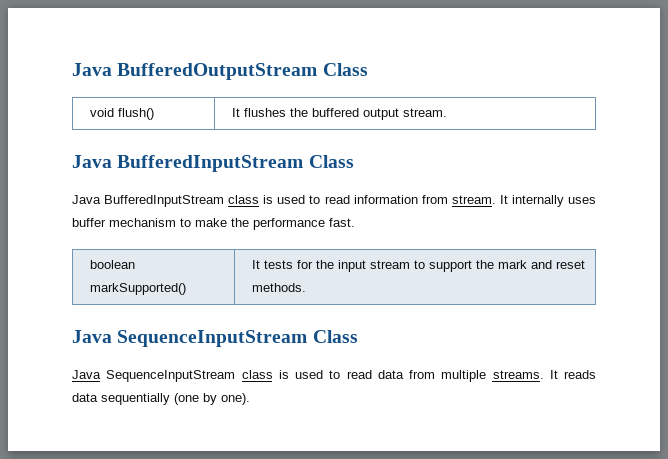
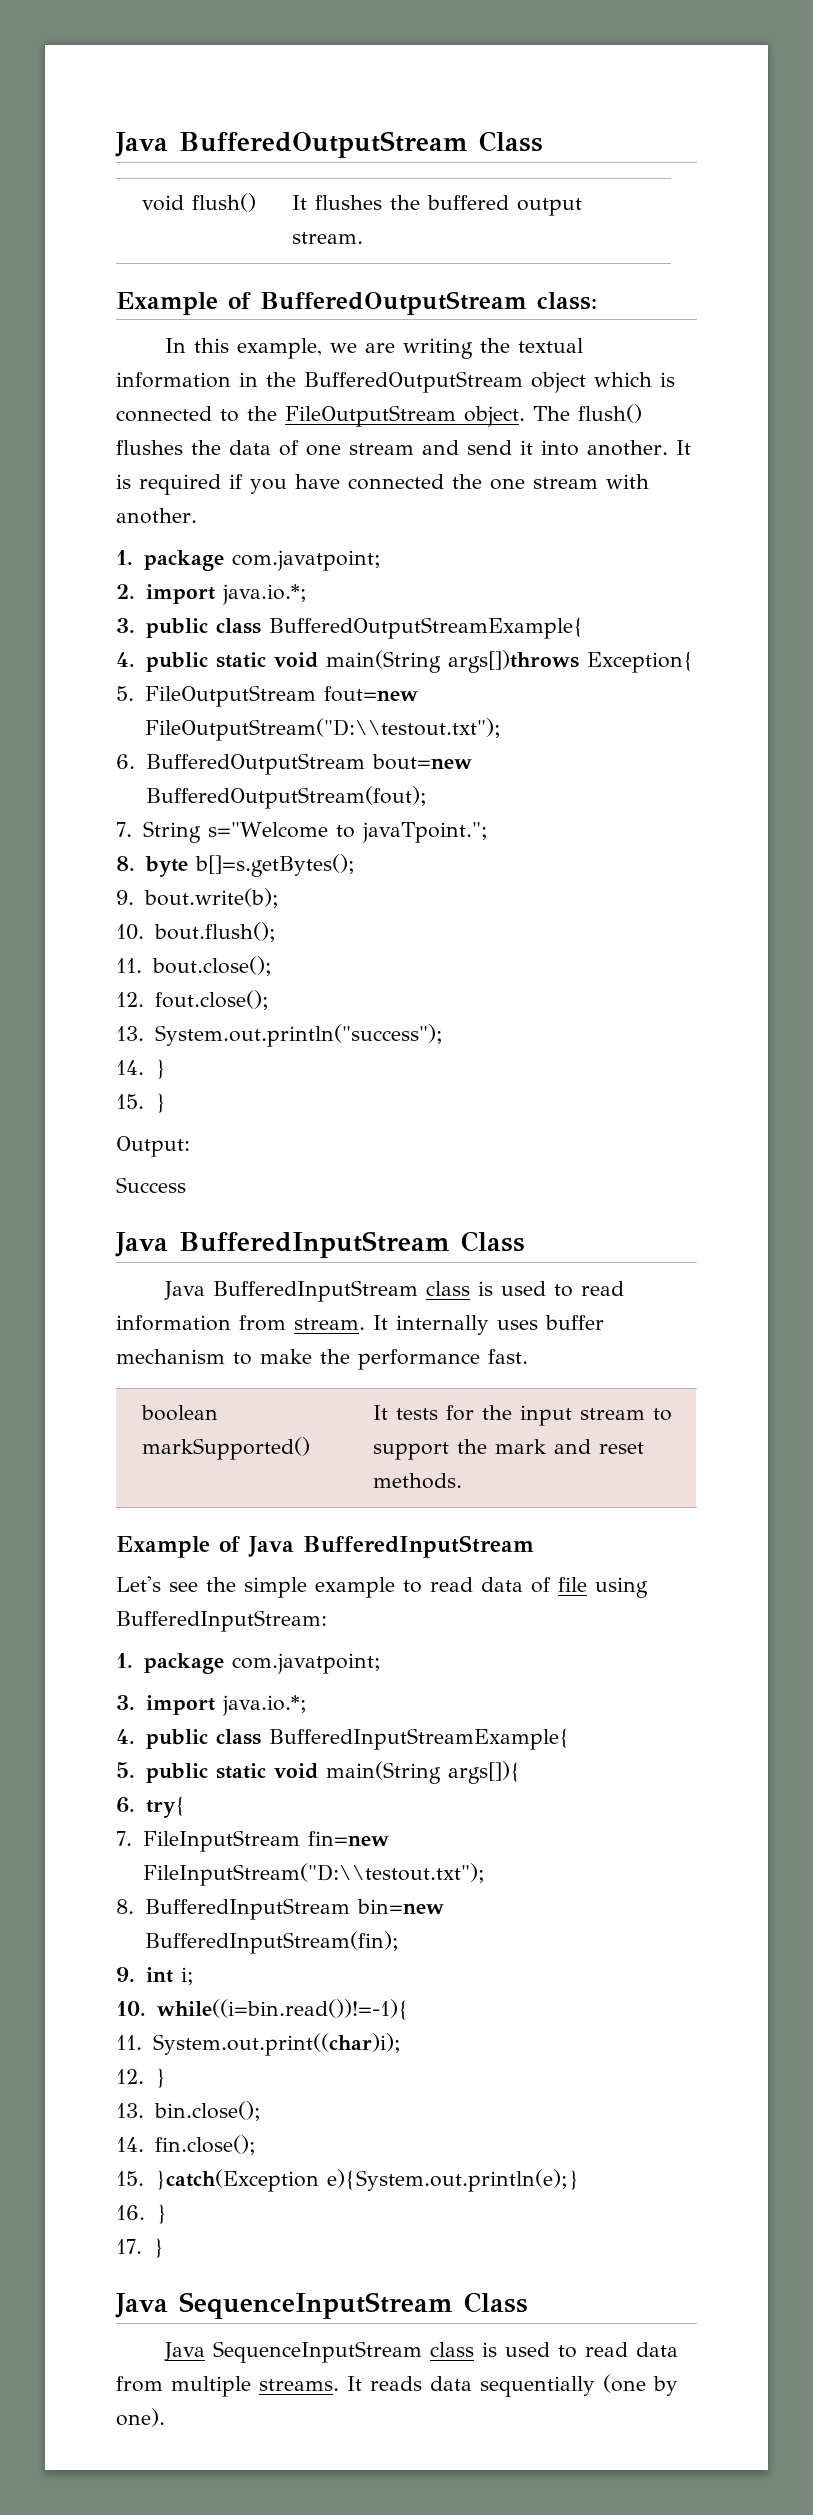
(448, 112) none -> [116,291,597,315] [164,338,583,359] [116,371,675,393] [116,404,642,427] [116,440,691,456] [116,474,649,495] [116,508,197,524] [116,550,381,571] [116,584,307,605] [116,617,584,639] [116,650,694,673] [116,685,418,707] [144,718,501,741] [116,753,472,775] [145,786,427,809] [116,821,488,843] [116,854,355,877] [116,888,279,908] [116,922,276,942] [116,956,272,976] [116,990,269,1010] [116,1024,443,1047] [116,1059,166,1079] [116,1093,166,1113] [116,1136,190,1157] [116,1177,186,1193] // Example of BufferedOutputStream class: // In this example, we are writing the textual information in the BufferedOutputStream object which is connected to the FileOutputStream object. The flush() flushes the data of one stream and send it into another. It is required if you have connected the one stream with another. // 1. package com.javatpoint; // 2. import java.io.*; // 3. public class BufferedOutputStreamExample{ // 4. public static void main(String args[])throws Exception{ // 5. FileOutputStream fout=new FileOutputStream("D:\\testout.txt"); // 6. BufferedOutputStream bout=new BufferedOutputStream(fout); // 7. String s="Welcome to javaTpoint."; // 8. byte b[]=s.getBytes(); // 9. bout.write(b); // 10. bout.flush(); // 11. bout.close(); // 12. fout.close(); // 13. System.out.println("success"); // 14. } // 15. } // Output: // Success
(307, 287) none -> [116,1535,534,1558] [116,1576,648,1598] [116,1610,327,1632] [116,1653,381,1674] [116,1695,307,1716] [116,1728,570,1750] [116,1761,521,1784] [116,1796,186,1818] [116,1830,389,1852] [142,1863,485,1886] [116,1898,444,1920] [144,1931,399,1954] [116,1967,194,1985] [116,1999,409,2020] [116,2033,401,2056] [116,2068,166,2088] [116,2101,261,2121] [116,2135,256,2155] [116,2169,579,2192] [116,2204,167,2224] [116,2238,164,2258] // Example of Java BufferedInputStream // Let's see the simple example to read data of file using BufferedInputStream: // 1. package com.javatpoint; // 3. import java.io.*; // 4. public class BufferedInputStreamExample{ // 5. public static void main(String args[]){ // 6. try{ // 7. FileInputStream fin=new FileInputStream("D:\\testout.txt"); // 8. BufferedInputStream bin=new BufferedInputStream(fin); // 9. int i; // 10. while((i=bin.read())!=-1){ // 11. System.out.print((char)i); // 12. } // 13. bin.close(); // 14. fin.close(); // 15. }catch(Exception e){System.out.println(e);} // 16. } // 17. }

